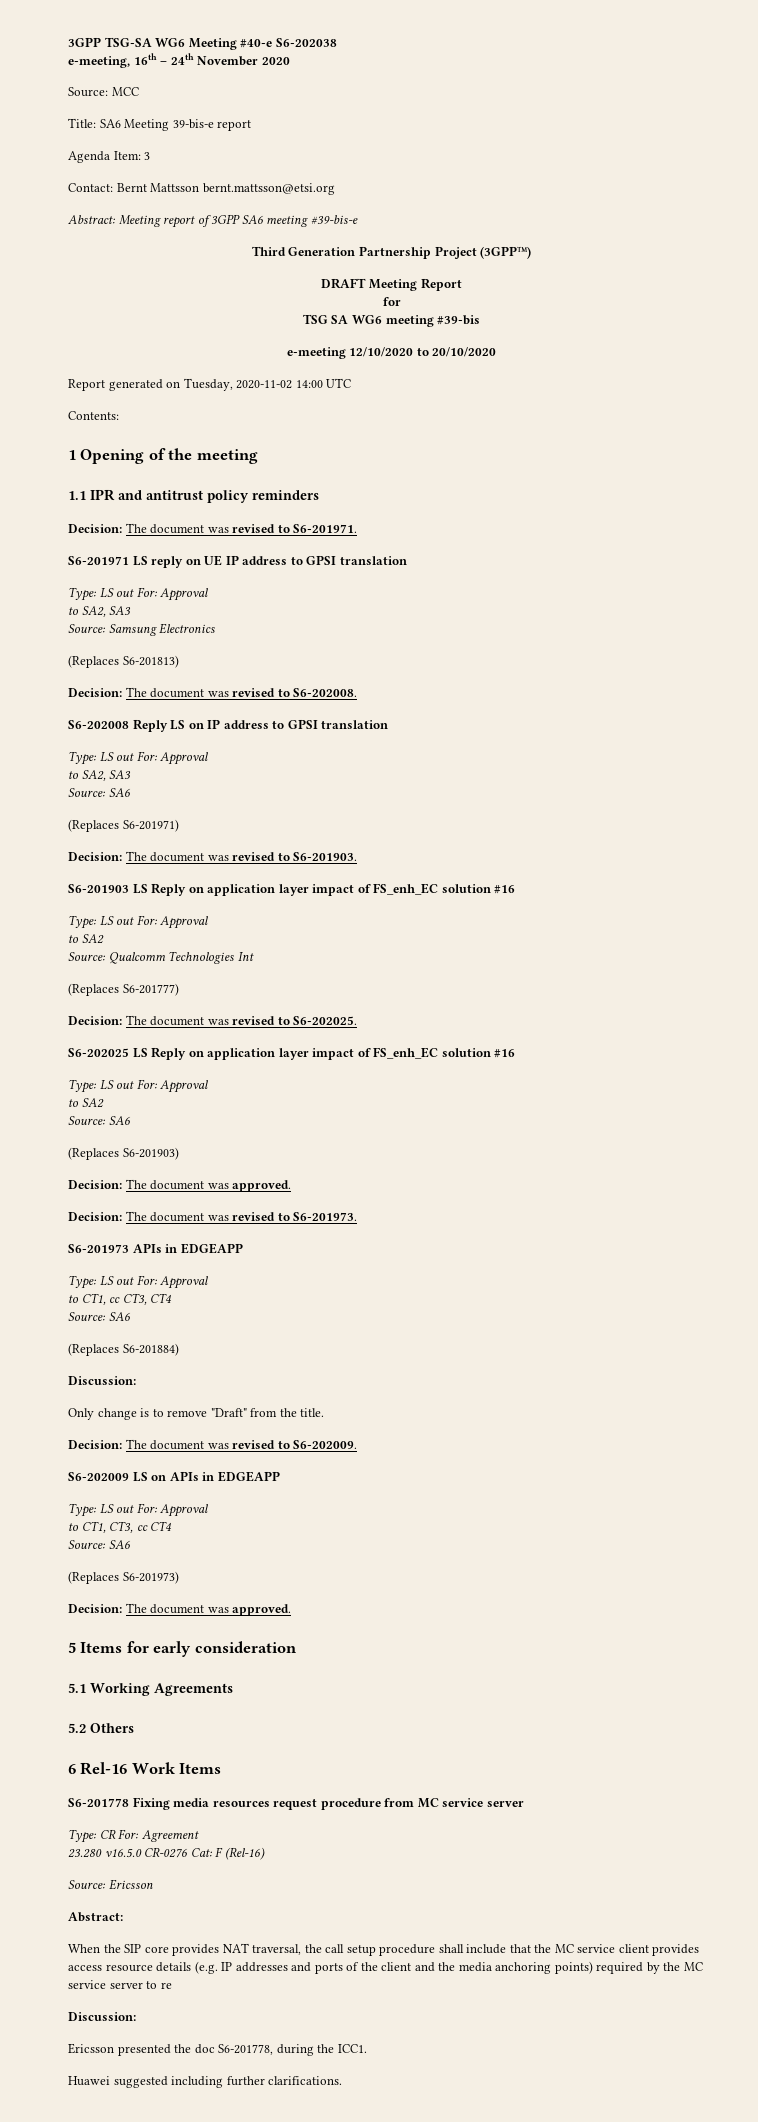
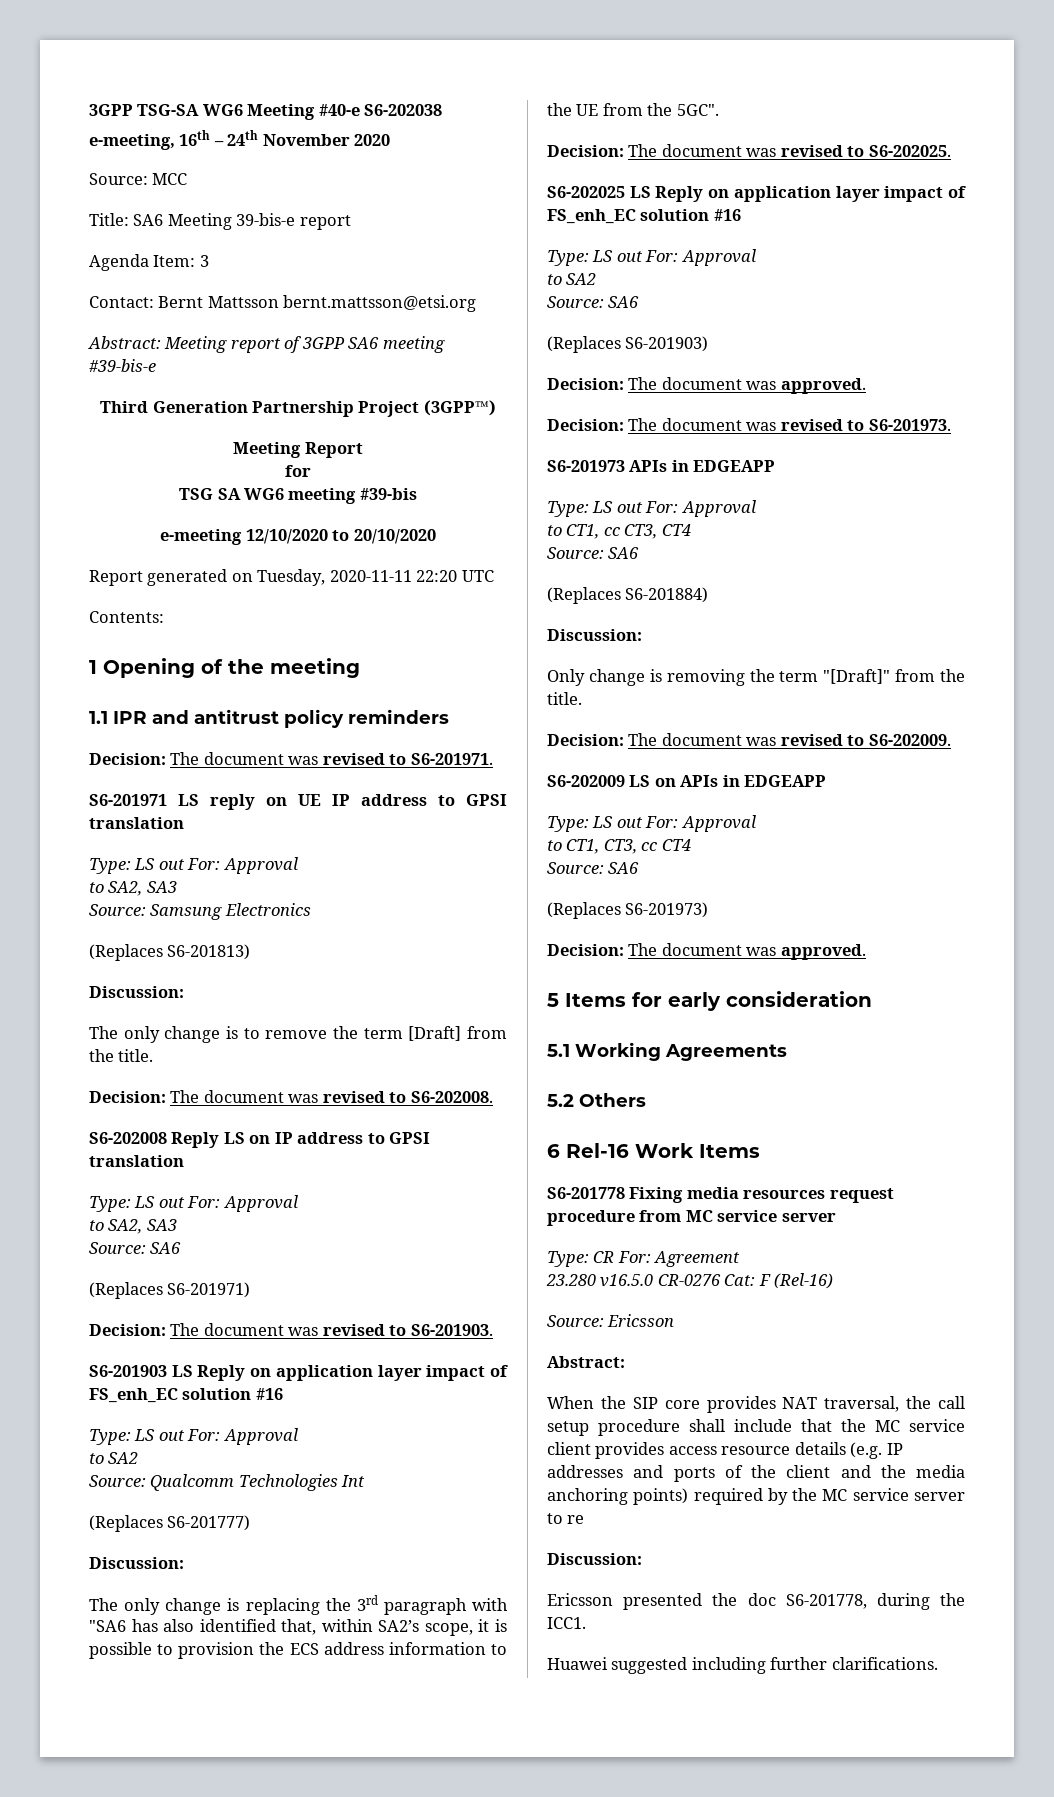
[321,278,367,289] DRAFT -> (496, 408) none
[236,380,323,389] 2020-11-02 14:00 -> [329,570,458,582] 2020-11-11 22:20
(179, 661) none -> [89,986,184,998] [89,1026,508,1043] [89,1049,154,1062] // Discussion: // The only change is to remove the term [Draft] from the title.
(179, 989) none -> [89,1557,184,1569] [89,1595,508,1615] [89,1619,507,1636] [89,1642,507,1659] [547,103,719,116] // Discussion: // The only change is replacing the 3rd paragraph with "SA6 has also identified that, within SA2’s scope, it is possible to provision the ECS address information to the UE from the 5GC".
[152,1408,247,1417] to remove "Draft" -> [666,669,891,686] removing the term "[Draft]"

